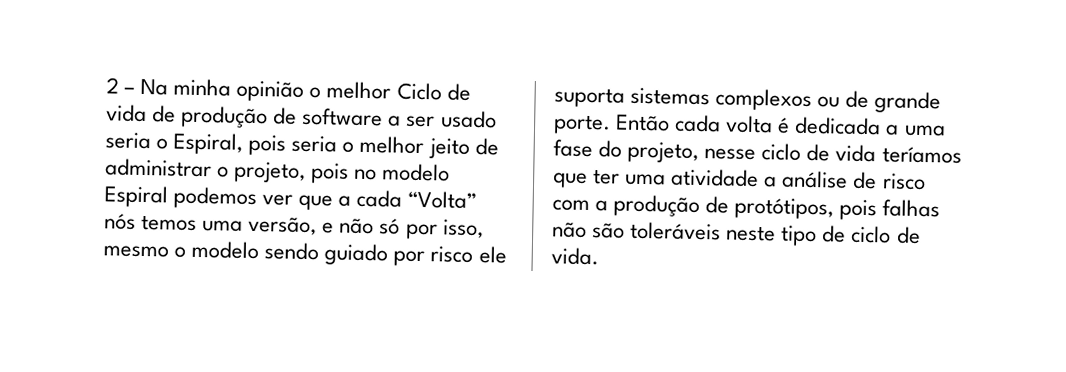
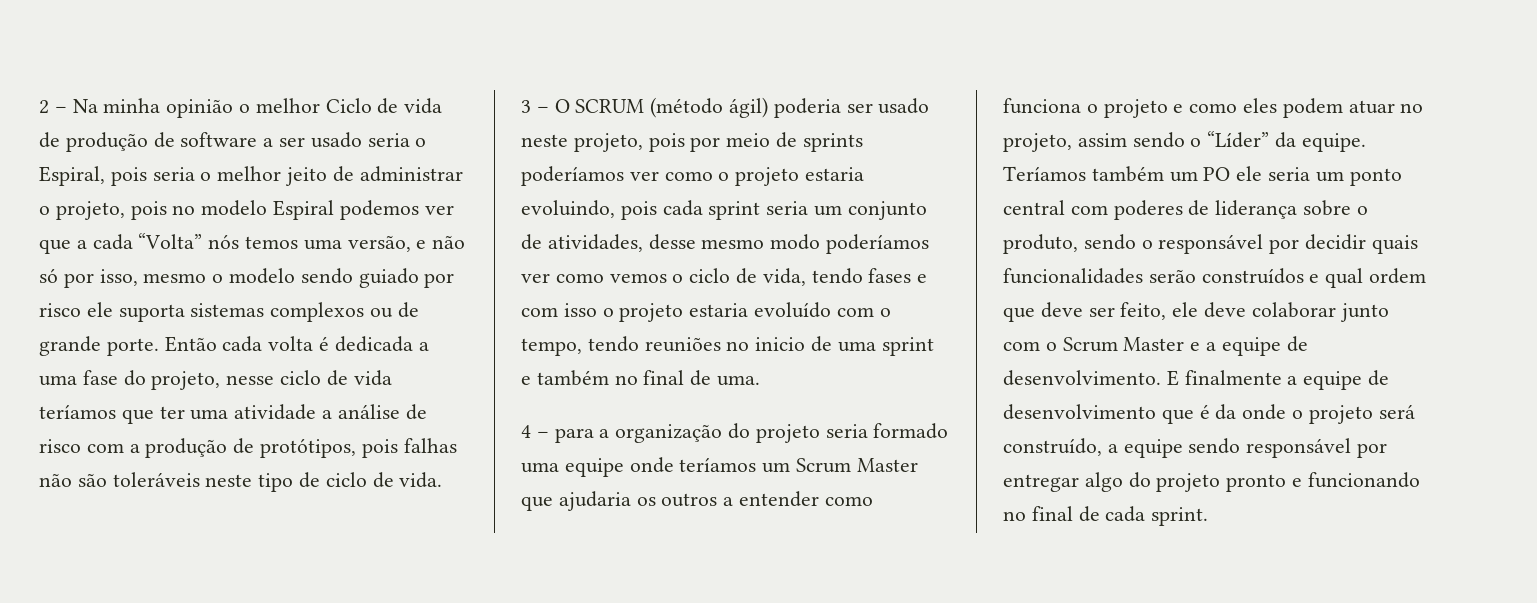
(599, 256) none -> [521,97,930,118] [521,132,863,152] [521,166,865,186] [521,200,927,220] [521,234,930,254] [521,268,928,286] [521,302,891,322] [521,336,934,356] [521,370,761,386] [521,423,949,443] [521,457,918,477] [521,491,873,511] [1003,98,1424,118] [1003,131,1366,152] [1003,166,1402,186] [1003,200,1368,220] [1003,234,1418,254] [1003,268,1427,288] [1003,302,1389,322] [1003,336,1308,356] [1003,370,1390,390] [1003,404,1415,424] [1003,438,1388,458] [1003,472,1420,492] [1003,506,1209,526] // 3 – O SCRUM (método ágil) poderia ser usado neste projeto, pois por meio de sprints poderíamos ver como o projeto estaria evoluindo, pois cada sprint seria um conjunto de atividades, desse mesmo modo poderíamos ver como vemos o ciclo de vida, tendo fases e com isso o projeto estaria evoluído com o tempo, tendo reuniões no inicio de uma sprint e também no final de uma. // 4 – para a organização do projeto seria formado uma equipe onde teríamos um Scrum Master que ajudaria os outros a entender como funciona o projeto e como eles podem atuar no projeto, assim sendo o “Líder” da equipe. Teríamos também um PO ele seria um ponto central com poderes de liderança sobre o produto, sendo o responsável por decidir quais funcionalidades serão construídos e qual ordem que deve ser feito, ele deve colaborar junto com o Scrum Master e a equipe de desenvolvimento. E finalmente a equipe de desenvolvimento que é da onde o projeto será construído, a equipe sendo responsável por entregar algo do projeto pronto e funcionando no final de cada sprint.

